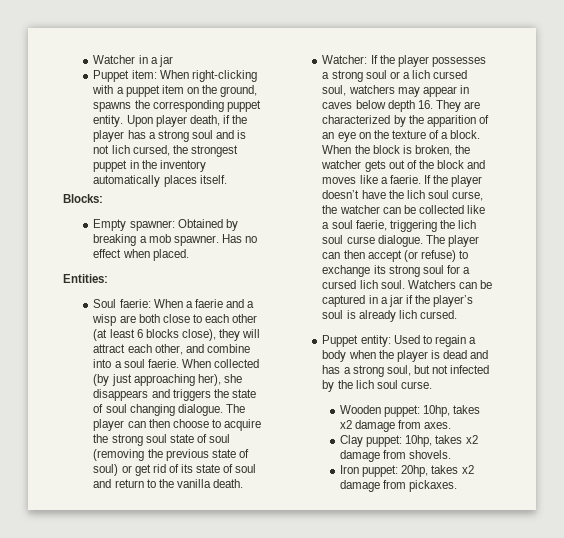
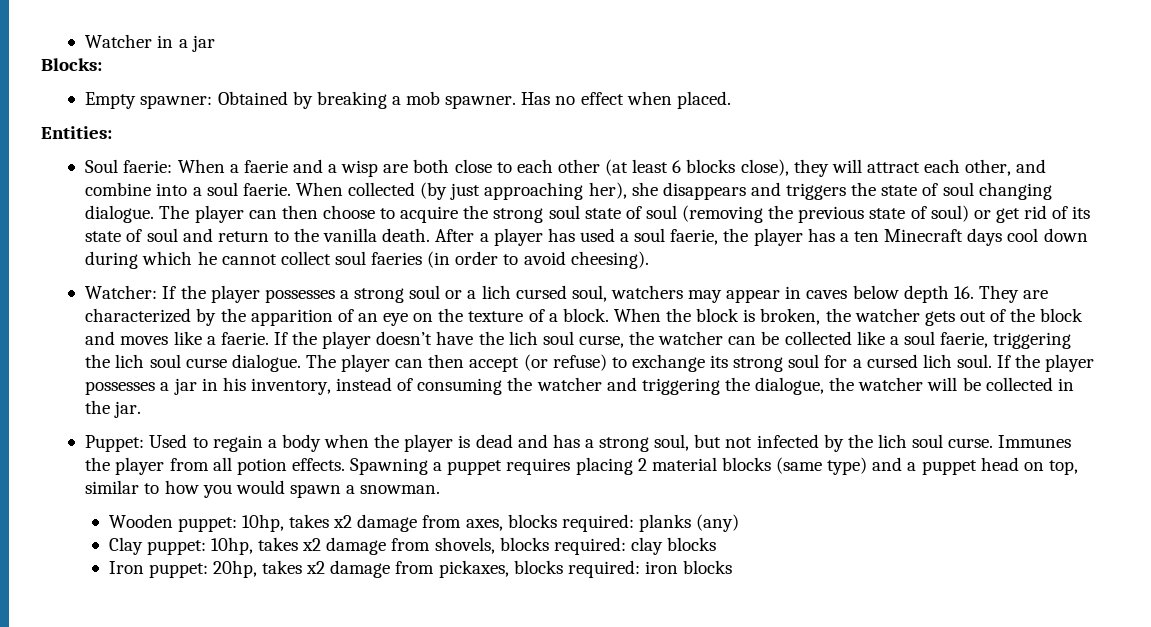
[93,70,257,82] [92,85,258,97] [93,100,261,112] [93,115,247,127] [93,130,247,142] [93,145,238,157] [93,160,206,172] [93,175,227,187] // Puppet item: When right-clicking with a puppet item on the ground, spawns the corresponding puppet entity. Upon player death, if the player has a strong soul and is not lich cursed, the strongest puppet in the inventory automatically places itself. -> (215, 43) none
(243, 483) none -> [435,228,1088,246] [85,251,649,269] After a player has used a soul faerie, the player has a ten Minecraft days cool down during which he cannot collect soul faeries (in order to avoid cheesing).
[407,280,492,289] [322,295,474,307] [322,310,457,322] [322,335,391,347] Watchers can be captured in a jar if the player’s soul is already lich cursed. // Puppet entity: -> [997,354,1095,372] [85,377,1074,395] [85,400,142,418] [85,435,145,452] If the player possesses a jar in his inventory, instead of consuming the watcher and triggering the dialogue, the watcher will be collected in the jar. // Puppet:
(432, 385) none -> [998,435,1072,448] [85,457,1078,475] [85,480,441,498] Immunes the player from all potion effects. Spawning a puppet requires placing 2 material blocks (same type) and a puppet head on top, similar to how you would spawn a snowman.
[424,422,452,429] axes. -> [465,514,740,532] axes, blocks required: planks (any)
[409,450,452,459] shovels. -> [434,537,717,555] shovels, blocks required: clay blocks
[409,480,458,492] pickaxes. -> [438,560,733,578] pickaxes, blocks required: iron blocks

